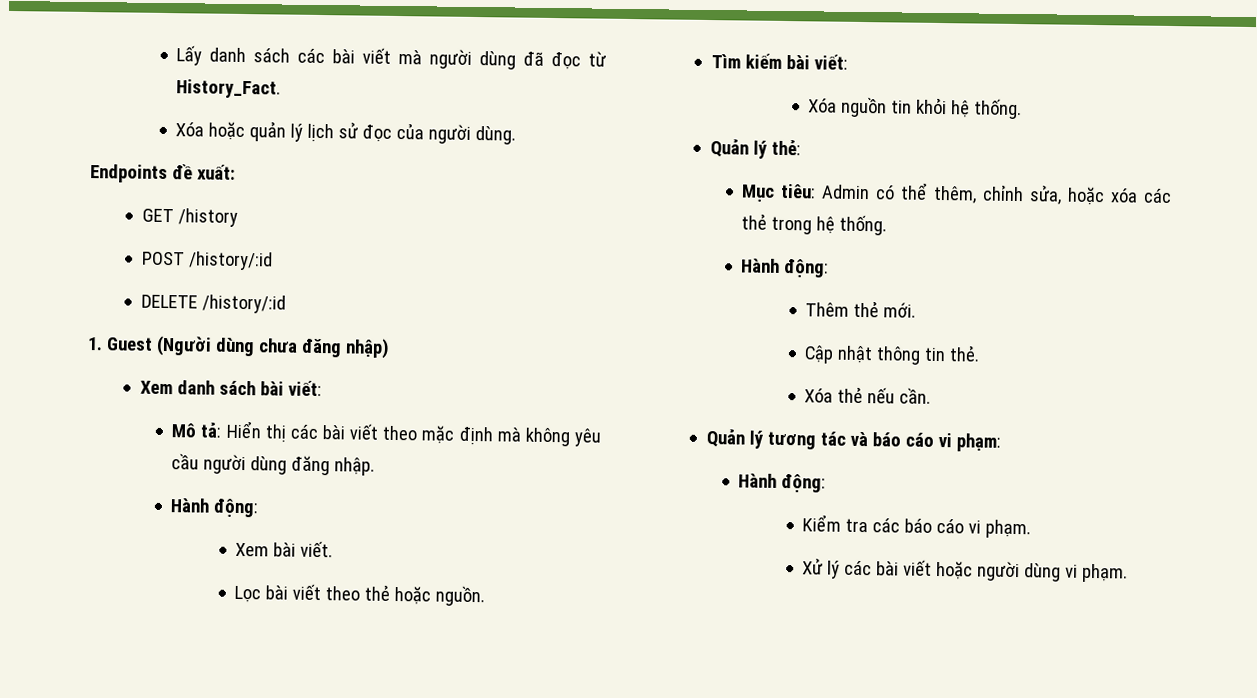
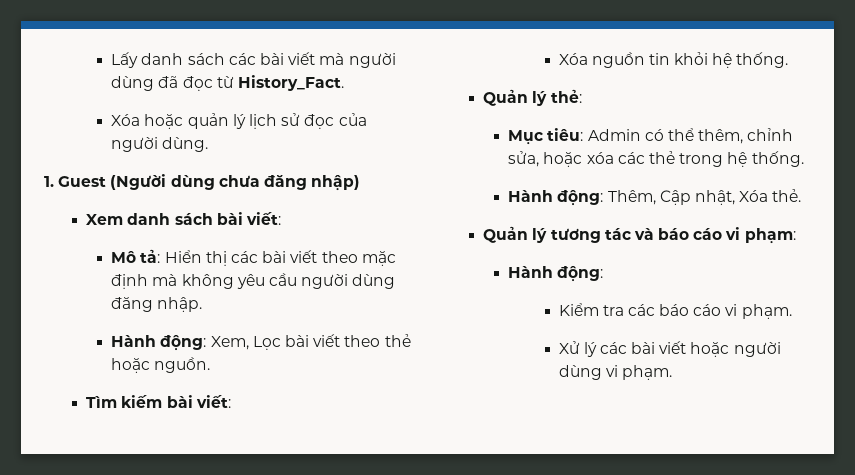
[90,164,236,184] [141,208,238,227] [141,251,273,271] [140,294,286,314] // Endpoints đề xuất: // GET /history // POST /history/:id // DELETE /history/:id -> (209, 144) none
[235,540,334,558] // Xem bài viết. // -> [210,336,249,350] Xem,
[805,300,917,318] [804,345,981,365] [804,386,932,404] // Thêm thẻ mới. // Cập nhật thông tin thẻ. // Xóa thẻ nếu cần. -> [607,189,802,205] Thêm, Cập nhật, Xóa thẻ.

